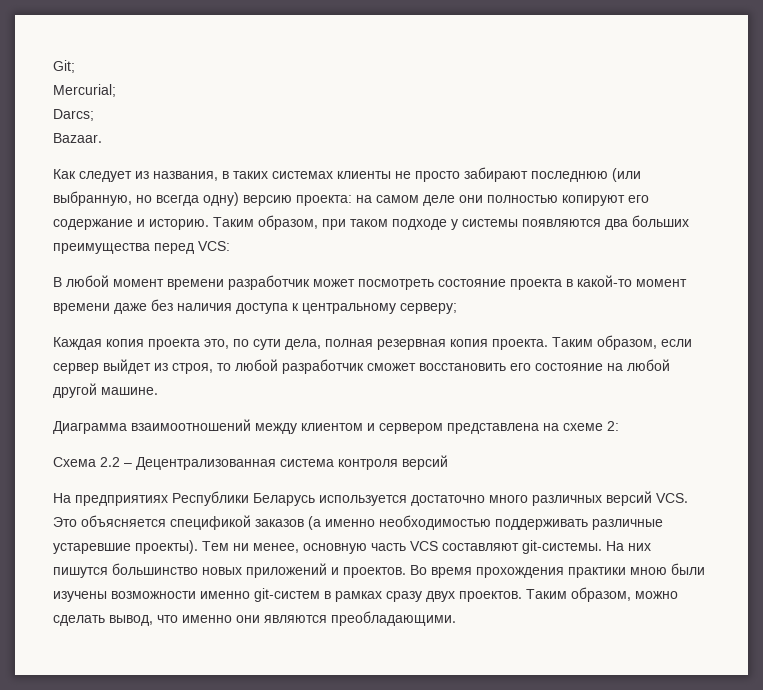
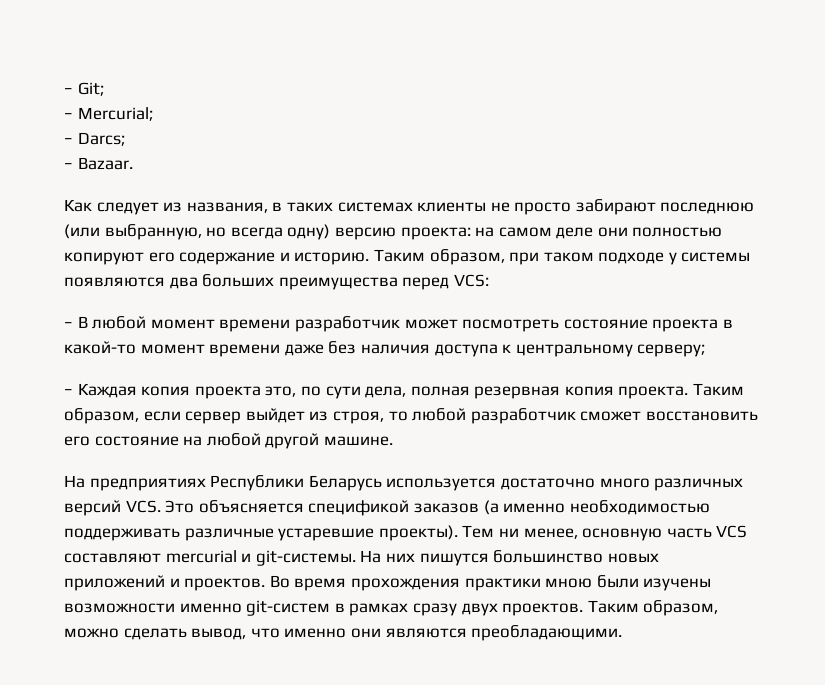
(53, 66) none -> [64,88,73,94] −
(75, 66) none -> [64,113,73,119] −
(116, 90) none -> [64,138,73,144] −
(94, 115) none -> [64,163,73,169] −
(230, 246) none -> [64,322,73,328] −
(457, 308) none -> [64,389,73,395] −
[53,419,619,434] [53,455,448,470] // Диаграмма взаимоотношений между клиентом и сервером представлена на схеме 2: // Схема 2.2 – Децентрализованная система контроля версий -> (393, 441) none
(519, 547) none -> [165,550,252,563] mercurial и

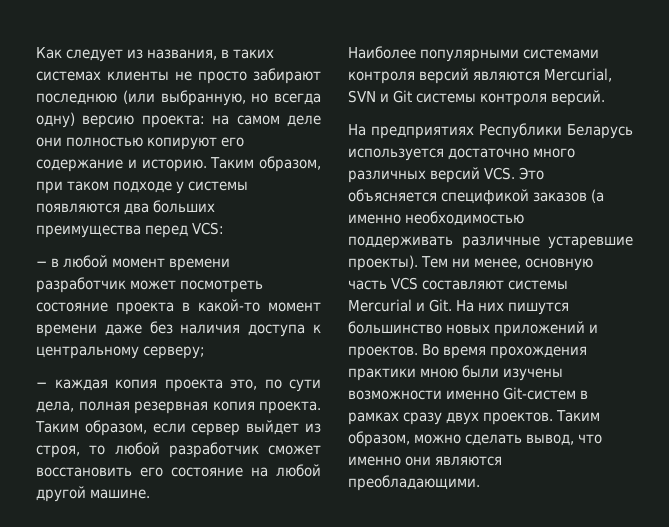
[64,82,104,96] [64,107,153,121] [64,132,125,146] [64,157,133,170] − Git; // − Mercurial; // − Darcs; // − Bazaar. // -> (36, 53) none
[77,316,88,328] В -> [51,258,60,267] в
[77,383,137,398] Каждая -> [54,379,108,391] каждая
(393, 441) none -> [348,46,600,62] [348,68,613,84] [348,90,606,106] // Наиболее популярными системами контроля версий являются Mercurial, SVN и Git системы контроля версий.
[165,550,356,566] mercurial и git-системы. -> [508,280,569,290] [348,299,453,312] системы Mercurial и Git.
[246,600,331,616] git-систем -> [503,387,577,400] Git-систем

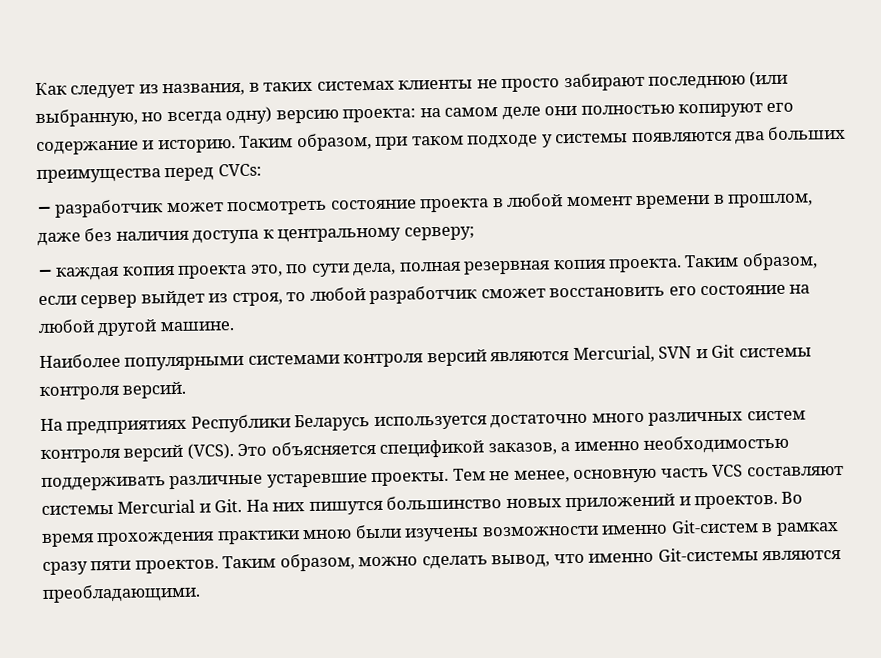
[192,222,225,235] [36,255,231,271] VCS: // − в любой момент времени -> [217,163,262,177] [37,206,52,215] CVCs: // −
[198,299,321,312] [36,324,97,337] какой-то момент времени -> [506,193,814,210] любой момент времени в прошлом,
[430,167,516,183] версий VCS. -> [746,410,806,421] [40,443,234,464] систем контроля версий (VCS).
[533,189,605,203] заказов (а -> [487,442,571,456] заказов, а
[348,255,471,271] проекты). Тем ни -> [371,468,511,487] проекты. Тем не
[446,412,480,425] двух -> [90,560,132,571] пяти
[405,456,432,466] они -> [657,547,759,562] Git-системы

